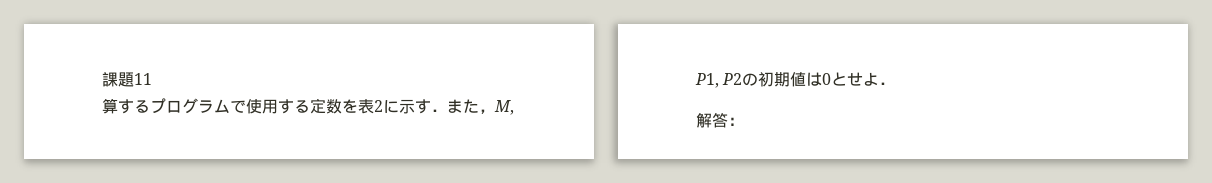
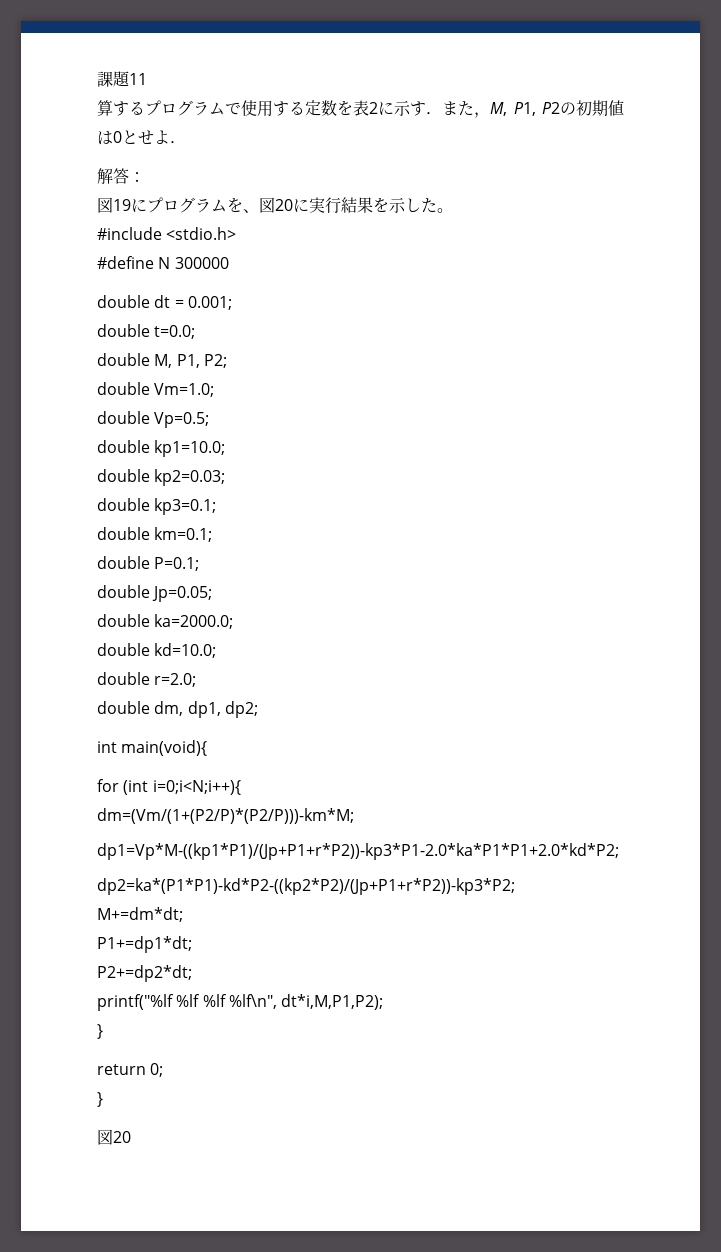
(744, 121) none -> [97,197,453,214] [97,227,237,240] [97,256,229,269] [97,295,232,310] [97,324,196,339] [97,353,227,368] [97,382,215,397] [97,411,210,428] [97,440,226,457] [97,469,226,486] [97,498,217,515] [97,527,213,542] [97,556,200,571] [97,585,213,602] [97,614,234,629] [97,643,217,658] [97,672,197,687] [97,701,258,718] [97,740,208,756] [97,779,241,795] [97,808,354,824] [97,843,619,860] [97,878,515,895] [97,907,183,922] [97,936,192,953] [97,965,192,982] [97,994,384,1011] [97,1024,103,1039] [97,1063,164,1077] [97,1092,103,1107] [97,1129,131,1145] // 図19にプログラムを、図20に実行結果を示した。 // #include <stdio.h> // #define N 300000 // double dt = 0.001; // double t=0.0; // double M, P1, P2; // double Vm=1.0; // double Vp=0.5; // double kp1=10.0; // double kp2=0.03; // double kp3=0.1; // double km=0.1; // double P=0.1; // double Jp=0.05; // double ka=2000.0; // double kd=10.0; // double r=2.0; // double dm, dp1, dp2; // int main(void){ // for (int i=0;i<N;i++){ // dm=(Vm/(1+(P2/P)*(P2/P)))-km*M; // dp1=Vp*M-((kp1*P1)/(Jp+P1+r*P2))-kp3*P1-2.0*ka*P1*P1+2.0*kd*P2; // dp2=ka*(P1*P1)-kd*P2-((kp2*P2)/(Jp+P1+r*P2))-kp3*P2; // M+=dm*dt; // P1+=dp1*dt; // P2+=dp2*dt; // printf("%lf %lf %lf %lf\n", dt*i,M,P1,P2); // } // return 0; // } // 図20

